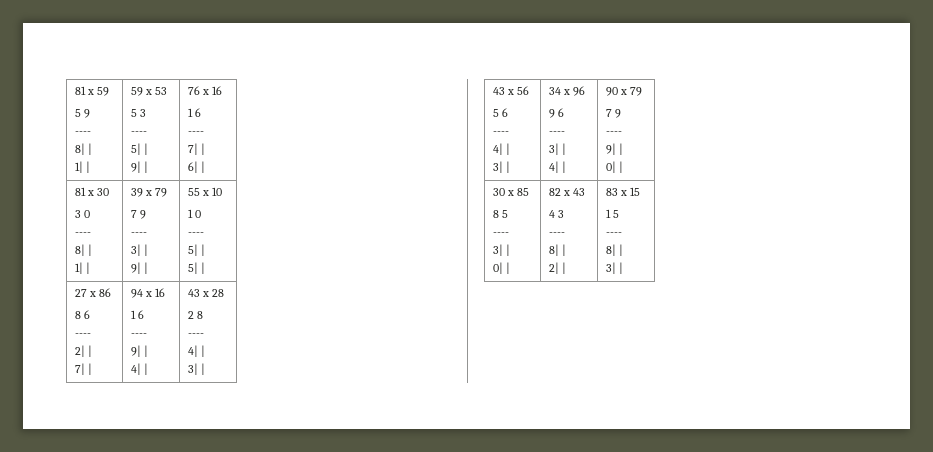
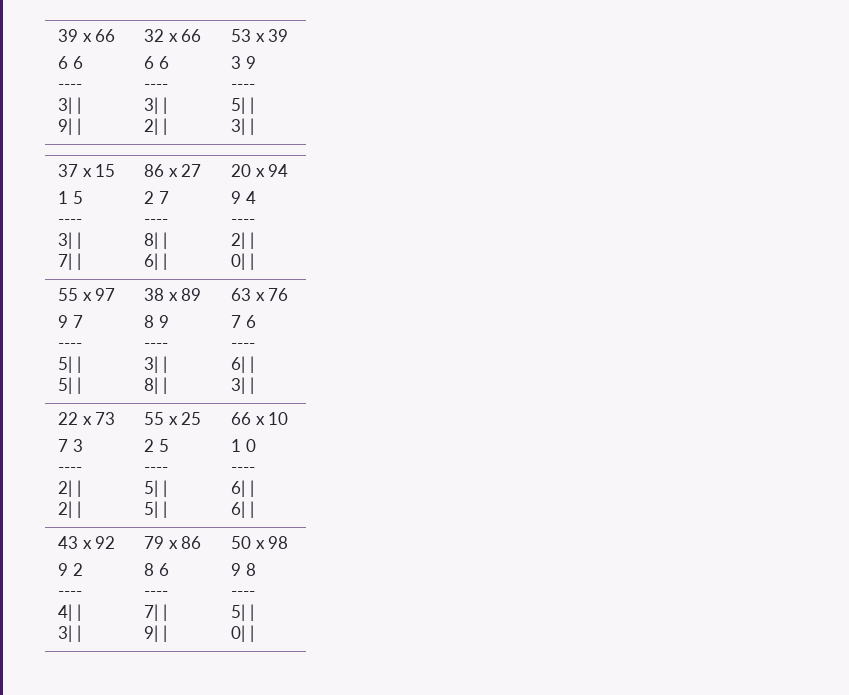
[74,86,110,96] [74,109,91,118] [74,131,91,135] [74,143,93,155] [74,161,91,173] [130,87,168,96] [130,109,147,117] [130,131,147,135] [130,143,149,155] [130,161,149,173] [187,86,223,95] [187,108,202,117] [187,131,204,135] [187,143,206,155] [187,161,206,173] [74,187,110,196] [74,210,91,218] [74,232,91,236] [74,244,93,256] [74,262,91,274] [130,188,168,197] [130,210,147,219] 81 x 59 // 5 9 // ---- // 8| | // 1| | | 59 x 53 // 5 3 // ---- // 5| | // 9| | | 76 x 16 // 1 6 // ---- // 7| | // 6| | // 81 x 30 // 3 0 // ---- // 8| | // 1| | | 39 x 79 // 7 9 -> [58,29,115,42] [58,56,83,69] 39 x 66 // 6 6
[187,188,200,196] 55 -> [144,29,201,42] [144,56,169,69] [144,84,169,90] [144,97,167,114] [144,118,167,135] [231,29,288,42] [231,56,256,69] [231,84,256,90] [231,97,254,114] [231,118,254,135] [58,164,115,177] [58,191,83,204] [58,219,83,225] [58,232,81,249] [58,253,81,270] [144,164,201,177] [144,191,169,204] [144,219,169,225] [144,232,167,249] [144,253,167,270] [231,164,288,177] [231,191,256,204] [231,219,256,225] [231,232,254,249] [231,253,254,270] [58,288,115,301] [58,315,83,328] [58,343,83,349] [58,356,81,373] [58,377,81,394] [144,288,201,301] [144,315,169,328] [144,343,169,349] [144,356,167,373] [144,377,167,394] [231,288,288,301] [231,315,256,328] [231,343,256,349] [231,356,254,373] [231,377,254,394] [58,412,115,425] [58,439,83,452] [58,467,83,473] [58,480,81,497] [58,501,81,518] [144,412,201,425] [144,439,169,452] [144,467,169,473] [144,480,167,497] [144,501,167,518] [231,412,252,425] 32 x 66 // 6 6 // ---- // 3| | // 2| | | 53 x 39 // 3 9 // ---- // 5| | // 3| | // 37 x 15 // 1 5 // ---- // 3| | // 7| | | 86 x 27 // 2 7 // ---- // 8| | // 6| | | 20 x 94 // 9 4 // ---- // 2| | // 0| | // 55 x 97 // 9 7 // ---- // 5| | // 5| | | 38 x 89 // 8 9 // ---- // 3| | // 8| | | 63 x 76 // 7 6 // ---- // 6| | // 3| | // 22 x 73 // 7 3 // ---- // 2| | // 2| | | 55 x 25 // 2 5 // ---- // 5| | // 5| | | 66
[187,244,206,256] [187,262,206,274] [74,288,112,297] [74,310,91,319] [74,333,91,337] [74,345,93,357] [74,363,93,375] [130,288,166,298] [130,310,145,319] [130,333,147,337] [130,345,149,357] [130,363,149,375] [187,289,225,297] [187,311,204,319] [187,333,204,337] [187,345,206,357] [187,363,198,375] 5| | // 5| | // 27 x 86 // 8 6 // ---- // 2| | // 7| | | 94 x 16 // 1 6 // ---- // 9| | // 4| | | 43 x 28 // 2 8 // ---- // 4| | // 3| -> [231,480,254,497] [231,501,246,518] 6| | // 6|
[517,86,530,95] [492,108,509,117] 56 // 5 6 -> [94,536,115,549] [58,563,83,576] 92 // 9 2
[548,86,586,96] [548,108,565,118] [548,131,565,135] [548,143,567,155] [548,161,567,173] [605,87,643,96] [605,109,622,118] [605,131,622,135] [605,143,624,155] [605,161,624,173] [492,188,530,196] [492,210,509,218] [492,232,509,236] [492,244,511,256] [492,262,511,274] [548,188,586,196] [548,210,565,218] [548,232,565,236] [548,244,567,256] [548,262,567,274] [605,187,641,196] [605,209,620,218] [605,232,622,236] [605,244,624,256] [605,262,624,274] 34 x 96 // 9 6 // ---- // 3| | // 4| | | 90 x 79 // 7 9 // ---- // 9| | // 0| | // 30 x 85 // 8 5 // ---- // 3| | // 0| | | 82 x 43 // 4 3 // ---- // 8| | // 2| | | 83 x 15 // 1 5 // ---- // 8| | // 3| | -> [144,536,201,549] [144,563,169,576] [144,591,169,597] [144,604,167,621] [144,625,167,642] [231,536,288,549] [231,563,256,576] [231,591,256,597] [231,604,254,621] [231,625,254,642] 79 x 86 // 8 6 // ---- // 7| | // 9| | | 50 x 98 // 9 8 // ---- // 5| | // 0| |

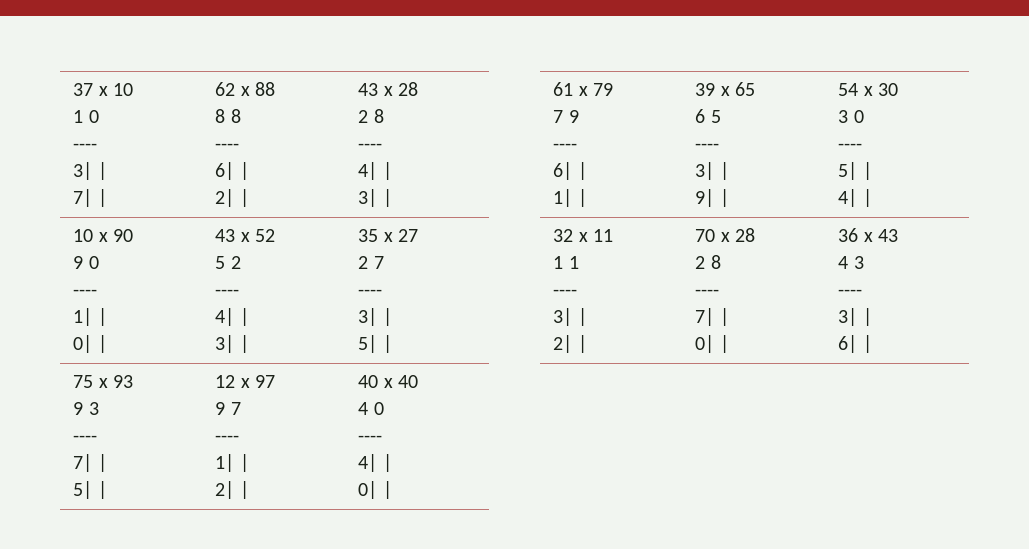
[58,29,115,42] [58,56,83,69] [58,84,83,90] [58,97,81,114] [58,118,81,135] [144,29,201,42] [144,56,169,69] [144,84,169,90] [144,97,167,114] [144,118,167,135] [231,29,288,42] [231,56,256,69] [231,84,256,90] [231,97,254,114] [231,118,254,135] 39 x 66 // 6 6 // ---- // 3| | // 9| | | 32 x 66 // 6 6 // ---- // 3| | // 2| | | 53 x 39 // 3 9 // ---- // 5| | // 3| | // -> (73, 89) none
[94,164,115,177] [58,191,83,204] 15 // 1 5 -> [113,83,134,96] [73,110,99,123] 10 // 1 0
[144,164,201,177] [144,191,169,204] [144,219,169,225] [144,232,167,249] [144,253,167,270] [231,164,288,177] [231,191,256,204] [231,219,256,225] [231,232,254,249] [231,253,254,270] [58,288,115,301] [58,315,83,328] [58,343,83,349] [58,356,81,373] [58,377,81,394] [144,288,201,301] [144,315,169,328] [144,343,169,349] [144,356,167,373] [144,377,167,394] [231,288,288,301] [231,315,256,328] [231,343,256,349] [231,356,254,373] [231,377,254,394] [58,412,115,425] [58,439,83,452] [58,467,83,473] [58,480,81,497] [58,501,81,518] [144,412,201,425] [144,439,169,452] [144,467,169,473] [144,480,167,497] [144,501,167,518] [231,412,288,425] [231,439,256,452] [231,467,256,473] [231,480,254,497] [231,501,254,518] [58,536,115,549] [58,563,69,576] 86 x 27 // 2 7 // ---- // 8| | // 6| | | 20 x 94 // 9 4 // ---- // 2| | // 0| | // 55 x 97 // 9 7 // ---- // 5| | // 5| | | 38 x 89 // 8 9 // ---- // 3| | // 8| | | 63 x 76 // 7 6 // ---- // 6| | // 3| | // 22 x 73 // 7 3 // ---- // 2| | // 2| | | 55 x 25 // 2 5 // ---- // 5| | // 5| | | 66 x 10 // 1 0 // ---- // 6| | // 6| | // 43 x 92 // 9 -> [215,82,276,96] [215,109,241,123] [215,143,240,150] [215,162,249,180] [215,189,249,207] [358,82,419,96] [358,109,384,123] [358,143,383,150] [358,162,392,180] [358,189,392,207] [73,229,134,242] [73,256,99,269] [73,289,98,296] [73,308,107,326] [73,335,107,353] [215,229,276,242] [215,256,226,269] 62 x 88 // 8 8 // ---- // 6| | // 2| | | 43 x 28 // 2 8 // ---- // 4| | // 3| | // 10 x 90 // 9 0 // ---- // 1| | // 0| | | 43 x 52 // 5
[144,536,201,549] [144,563,169,576] [144,591,169,597] [144,604,167,621] [144,625,167,642] [231,536,288,549] [231,563,256,576] [231,591,256,597] [231,604,254,621] [231,625,246,642] 79 x 86 // 8 6 // ---- // 7| | // 9| | | 50 x 98 // 9 8 // ---- // 5| | // 0| -> [358,229,419,242] [358,256,384,269] [358,289,383,296] [358,308,392,326] [358,335,392,353] [73,375,134,388] [73,402,99,415] [73,435,98,442] [73,454,107,472] [73,481,107,499] [215,375,276,388] [215,402,241,415] [215,435,240,442] [215,454,249,472] [215,481,249,499] [358,375,419,388] [358,402,384,415] [358,435,383,442] [358,454,392,472] [358,481,392,499] [553,82,614,96] [553,110,579,123] [553,143,578,150] [553,162,587,180] [553,189,587,207] [695,82,756,96] [695,109,721,123] [695,143,720,150] [695,162,729,180] [695,189,729,207] [838,83,899,96] [838,110,864,123] [838,143,863,150] [838,162,872,180] [838,189,872,207] [553,229,614,242] [553,256,579,269] [553,289,578,296] [553,308,587,326] [553,335,587,353] [695,228,756,242] [695,255,721,269] [695,289,720,296] [695,308,729,326] [695,335,729,353] [838,228,899,242] [838,256,864,269] [838,289,863,296] [838,308,872,326] [838,335,858,353] 35 x 27 // 2 7 // ---- // 3| | // 5| | // 75 x 93 // 9 3 // ---- // 7| | // 5| | | 12 x 97 // 9 7 // ---- // 1| | // 2| | | 40 x 40 // 4 0 // ---- // 4| | // 0| | // 61 x 79 // 7 9 // ---- // 6| | // 1| | | 39 x 65 // 6 5 // ---- // 3| | // 9| | | 54 x 30 // 3 0 // ---- // 5| | // 4| | // 32 x 11 // 1 1 // ---- // 3| | // 2| | | 70 x 28 // 2 8 // ---- // 7| | // 0| | | 36 x 43 // 4 3 // ---- // 3| | // 6|

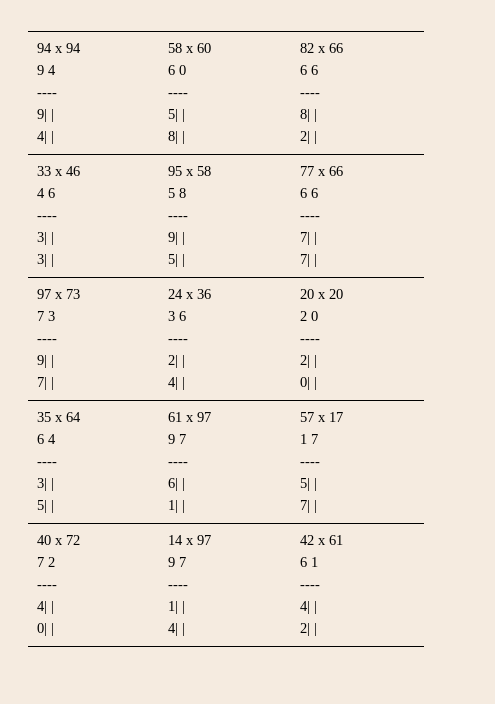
[73,83,134,96] [73,110,99,123] [73,143,98,150] [73,162,107,180] [73,189,107,207] [215,82,276,96] [215,109,241,123] [215,143,240,150] [215,162,249,180] [215,189,249,207] [358,82,419,96] [358,109,384,123] [358,143,383,150] [358,162,392,180] [358,189,392,207] [73,229,134,242] [73,256,99,269] [73,289,98,296] [73,308,107,326] [73,335,107,353] [215,229,276,242] [215,256,241,269] [215,289,240,296] [215,308,249,326] [215,335,249,353] [358,229,419,242] [358,256,384,269] 37 x 10 // 1 0 // ---- // 3| | // 7| | | 62 x 88 // 8 8 // ---- // 6| | // 2| | | 43 x 28 // 2 8 // ---- // 4| | // 3| | // 10 x 90 // 9 0 // ---- // 1| | // 0| | | 43 x 52 // 5 2 // ---- // 4| | // 3| | | 35 x 27 // 2 7 -> [37,43,82,53] [37,65,57,75] [37,93,58,97] [37,109,55,122] [37,131,55,144] [168,43,212,53] [168,65,187,75] [168,93,189,97] [168,109,186,122] [168,131,186,144] [300,43,344,53] [300,65,319,75] [300,93,321,97] [300,109,318,122] [300,131,318,144] [37,166,81,176] [37,188,56,198] [37,216,58,220] [37,232,55,245] [37,254,55,267] [168,166,212,176] [168,188,187,198] [168,216,189,220] [168,232,186,245] [168,254,186,267] [300,166,344,176] [300,188,319,198] [300,216,321,220] [300,232,318,245] [300,254,318,267] [37,289,81,299] [37,311,56,321] [37,339,58,343] [37,355,55,368] [37,377,55,390] [168,289,212,299] [168,311,187,321] [168,339,189,343] [168,355,186,368] [168,377,186,390] [300,289,344,299] [300,311,319,321] [300,339,321,343] [300,355,318,368] [300,377,318,390] [37,412,82,422] [37,434,57,444] 94 x 94 // 9 4 // ---- // 9| | // 4| | | 58 x 60 // 6 0 // ---- // 5| | // 8| | | 82 x 66 // 6 6 // ---- // 8| | // 2| | // 33 x 46 // 4 6 // ---- // 3| | // 3| | | 95 x 58 // 5 8 // ---- // 9| | // 5| | | 77 x 66 // 6 6 // ---- // 7| | // 7| | // 97 x 73 // 7 3 // ---- // 9| | // 7| | | 24 x 36 // 3 6 // ---- // 2| | // 4| | | 20 x 20 // 2 0 // ---- // 2| | // 0| | // 35 x 64 // 6 4
[73,375,134,388] [73,402,99,415] [73,435,98,442] [73,454,107,472] [73,481,107,499] [215,375,236,388] // 75 x 93 // 9 3 // ---- // 7| | // 5| | | 12 -> [168,412,212,422] [168,434,187,444] [168,462,189,466] [168,478,186,491] [168,500,186,513] [300,412,344,422] [300,434,319,444] [300,462,321,466] [300,478,318,491] [300,500,318,513] [37,535,81,545] [37,557,56,567] [37,585,58,589] [37,601,55,614] [37,623,55,636] [168,535,184,545] | 61 x 97 // 9 7 // ---- // 6| | // 1| | | 57 x 17 // 1 7 // ---- // 5| | // 7| | // 40 x 72 // 7 2 // ---- // 4| | // 0| | | 14
[215,481,249,499] [358,375,419,388] [358,402,384,415] [358,435,383,442] [358,454,392,472] [358,481,392,499] [553,82,614,96] [553,110,579,123] [553,143,578,150] [553,162,587,180] [553,189,587,207] [695,82,756,96] [695,109,721,123] [695,143,720,150] [695,162,729,180] [695,189,729,207] [838,83,899,96] [838,110,864,123] [838,143,863,150] [838,162,872,180] [838,189,872,207] [553,229,614,242] [553,256,579,269] [553,289,578,296] [553,308,587,326] [553,335,587,353] [695,228,756,242] [695,255,721,269] [695,289,720,296] [695,308,729,326] [695,335,729,353] [838,228,899,242] [838,256,864,269] [838,289,863,296] [838,308,872,326] [838,335,858,353] 2| | | 40 x 40 // 4 0 // ---- // 4| | // 0| | // 61 x 79 // 7 9 // ---- // 6| | // 1| | | 39 x 65 // 6 5 // ---- // 3| | // 9| | | 54 x 30 // 3 0 // ---- // 5| | // 4| | // 32 x 11 // 1 1 // ---- // 3| | // 2| | | 70 x 28 // 2 8 // ---- // 7| | // 0| | | 36 x 43 // 4 3 // ---- // 3| | // 6| -> [168,623,186,636] [300,535,344,545] [300,557,319,567] [300,585,321,589] [300,601,318,614] [300,623,311,636] 4| | | 42 x 61 // 6 1 // ---- // 4| | // 2|

